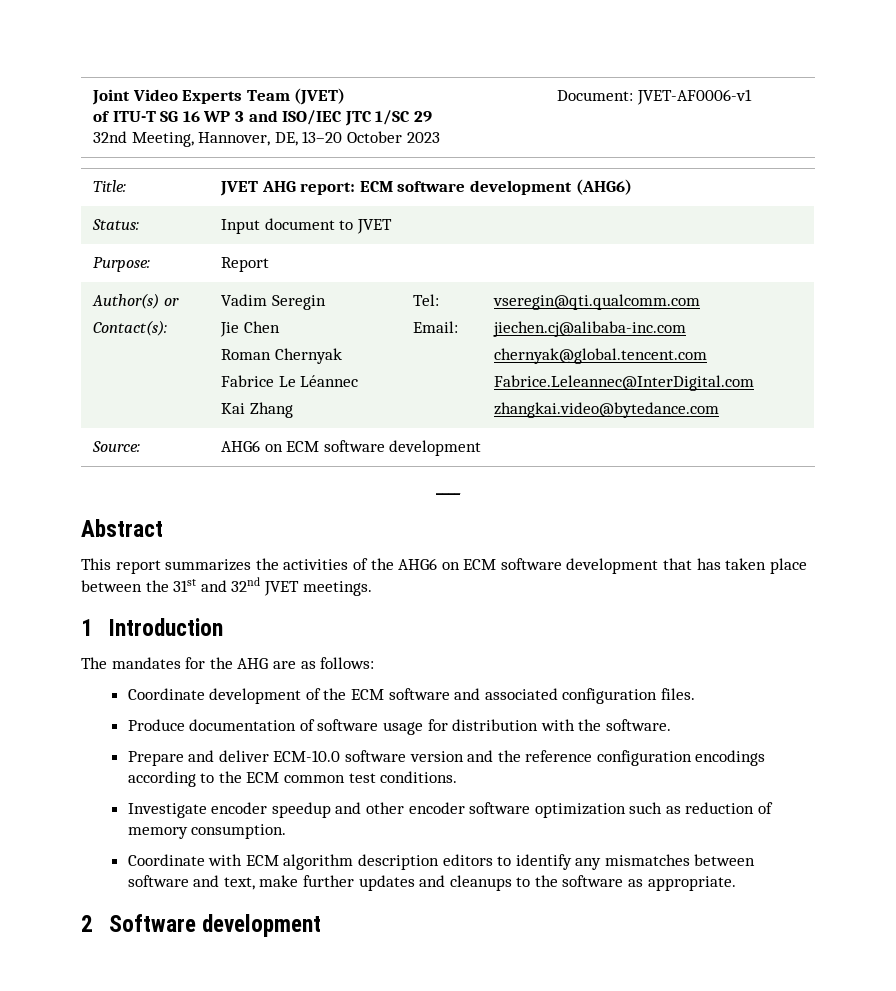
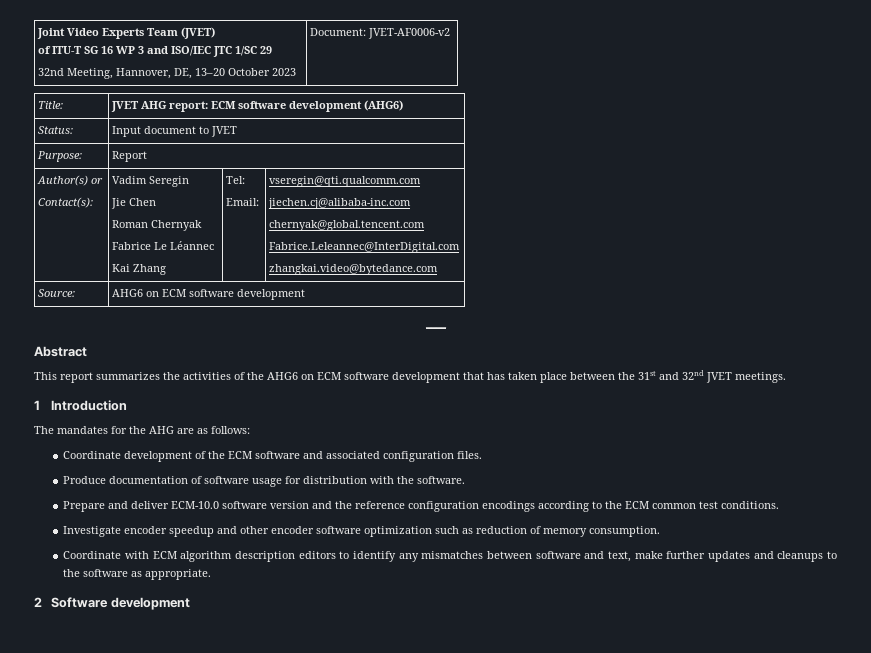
[636,89,752,105] JVET-AF0006-v1 -> [368,28,451,39] JVET-AF0006-v2

